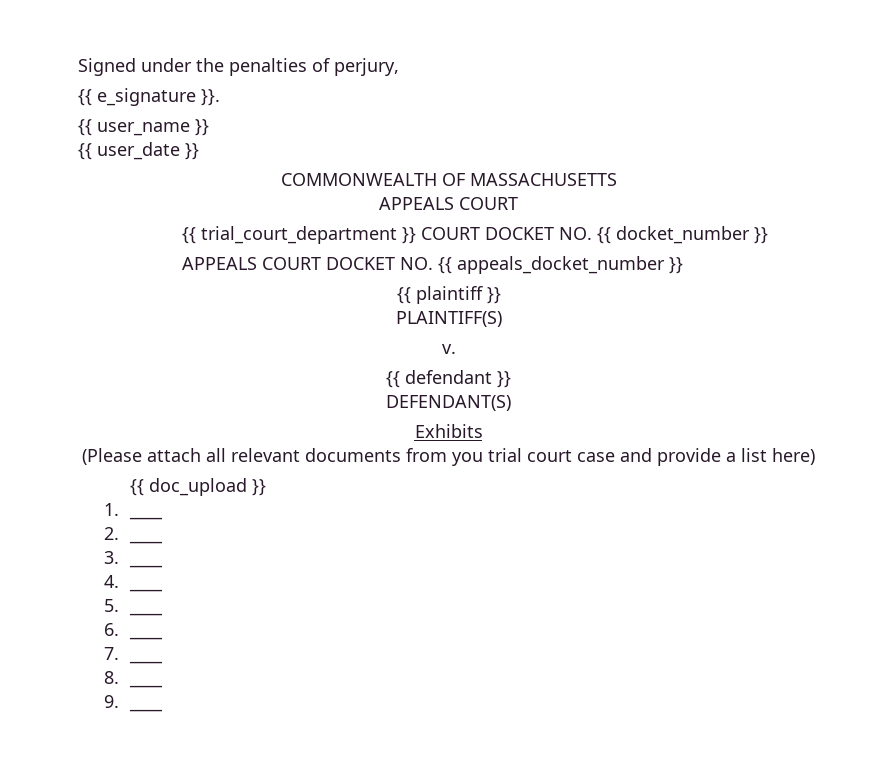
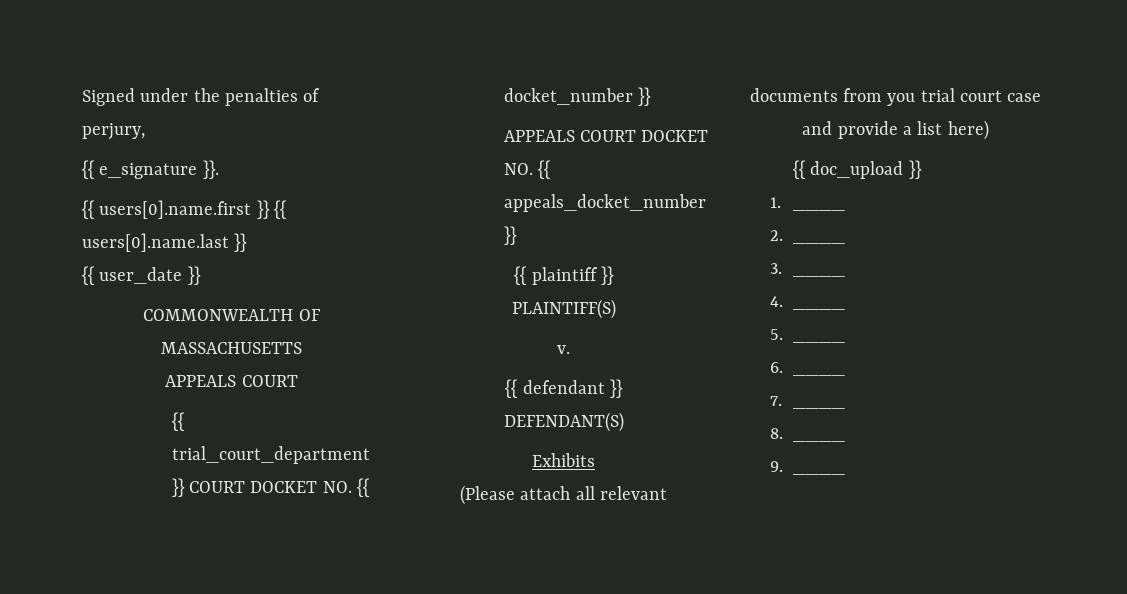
[97,122,190,136] user_name -> [99,200,287,219] [82,233,229,252] users[0].name.first }} {{ users[0].name.last

